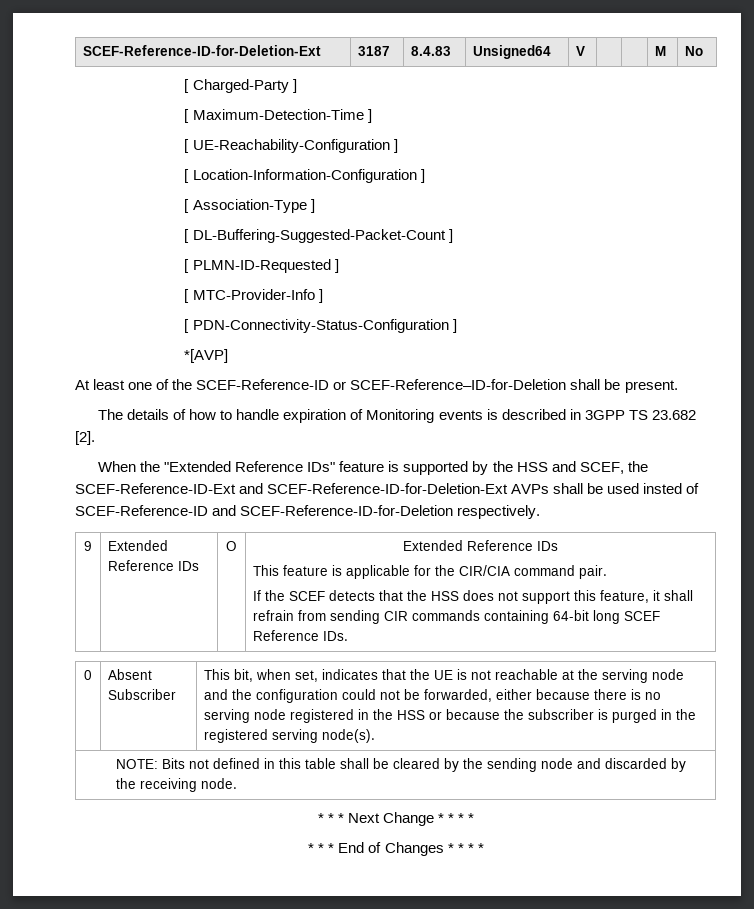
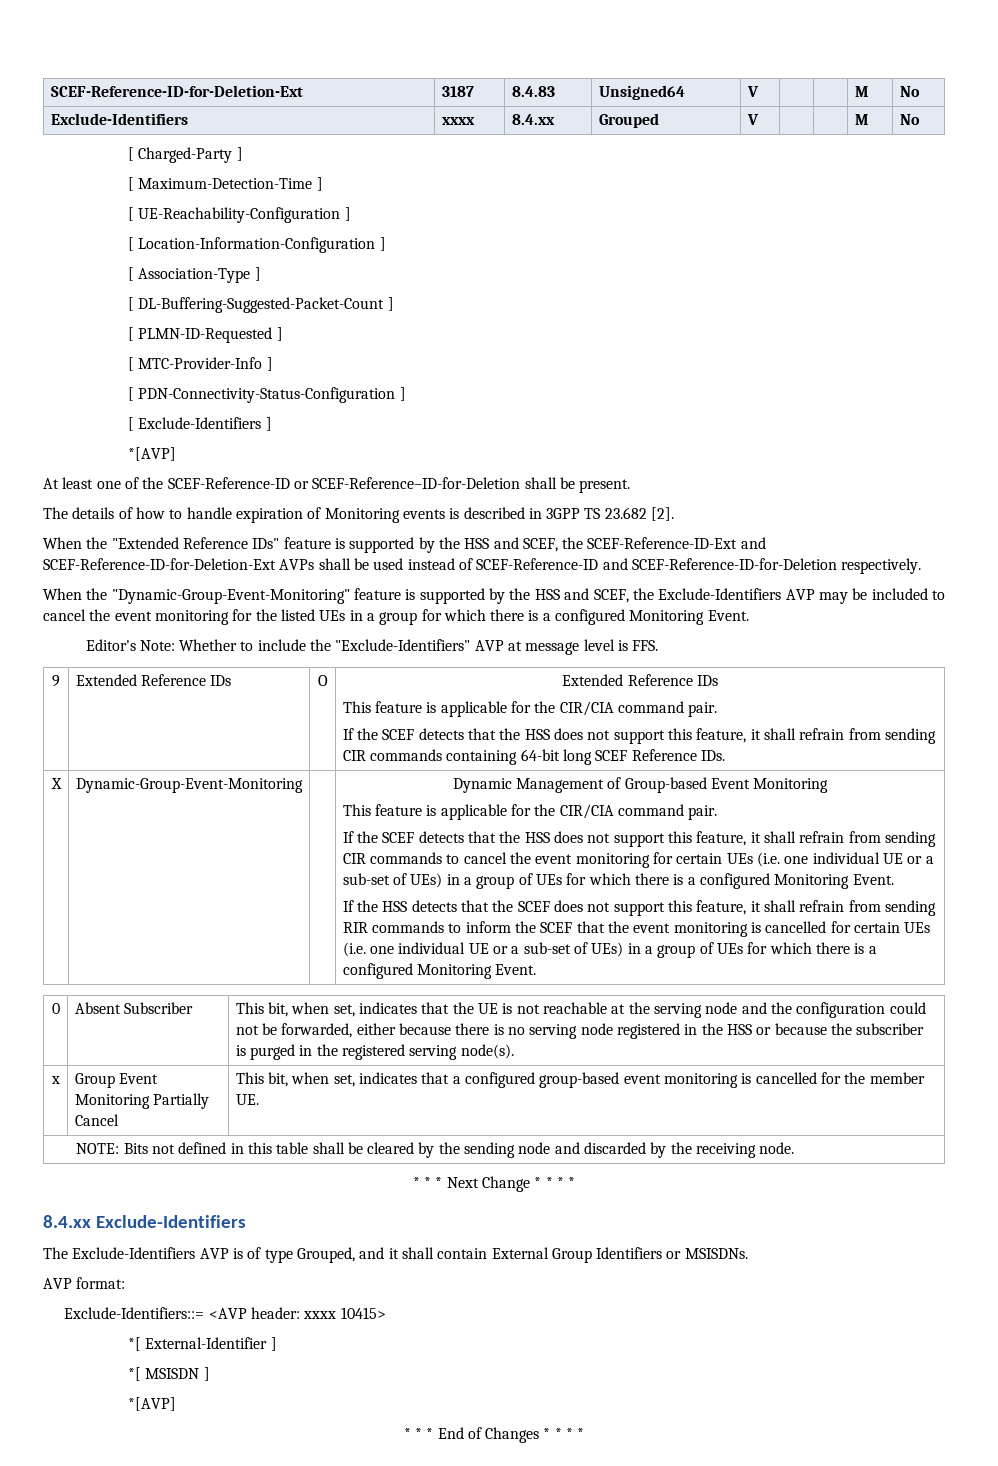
(704, 51) none -> [50,113,188,125] [441,117,475,125] [511,114,555,125] [598,113,659,128] [746,114,759,125] [854,114,869,125] [899,114,920,125] // Exclude-Identifiers | xxxx | 8.4.xx | Grouped | V | | | M | No
(457, 326) none -> [128,417,272,431] // [ Exclude-Identifiers ]
[643,483,683,494] insted -> [407,558,455,570] instead
(541, 512) none -> [43,588,946,604] [43,609,749,625] [85,639,659,655] // When the "Dynamic-Group-Event-Monitoring" feature is supported by the HSS and SCEF, the Exclude-Identifiers AVP may be included to cancel the event monitoring for the listed UEs in a group for which there is a configured Monitoring Event. // Editor's Note: Whether to include the "Exclude-Identifiers" AVP at message level is FFS.
(349, 636) none -> [50,778,62,789] [75,778,303,793] [452,777,829,793] [342,804,718,820] [342,831,936,847] [342,852,934,868] [342,873,894,889] [342,900,936,916] [342,921,931,937] [342,942,877,958] [342,963,537,979] // X | Dynamic-Group-Event-Monitoring | | Dynamic Management of Group-based Event Monitoring // This feature is applicable for the CIR/CIA command pair. // If the SCEF detects that the HSS does not support this feature, it shall refrain from sending CIR commands to cancel the event monitoring for certain UEs (i.e. one individual UE or a sub-set of UEs) in a group of UEs for which there is a configured Monitoring Event. // If the HSS detects that the SCEF does not support this feature, it shall refrain from sending RIR commands to inform the SCEF that the event monitoring is cancelled for certain UEs (i.e. one individual UE or a sub-set of UEs) in a group of UEs for which there is a configured Monitoring Event.
(376, 736) none -> [50,1076,60,1084] [74,1073,159,1088] [74,1093,210,1109] [74,1114,119,1126] [235,1072,925,1088] [235,1094,259,1105] // x | Group Event Monitoring Partially Cancel | This bit, when set, indicates that a configured group-based event monitoring is cancelled for the member UE.
(475, 818) none -> [43,1215,246,1228] [43,1247,748,1263] [43,1277,126,1289] [64,1307,386,1319] [128,1337,277,1351] [128,1367,210,1381] [128,1397,177,1411] // 8.4.xx Exclude-Identifiers // The Exclude-Identifiers AVP is of type Grouped, and it shall contain External Group Identifiers or MSISDNs. // AVP format: // Exclude-Identifiers::= <AVP header: xxxx 10415> // *[ External-Identifier ] // *[ MSISDN ] // *[AVP]

